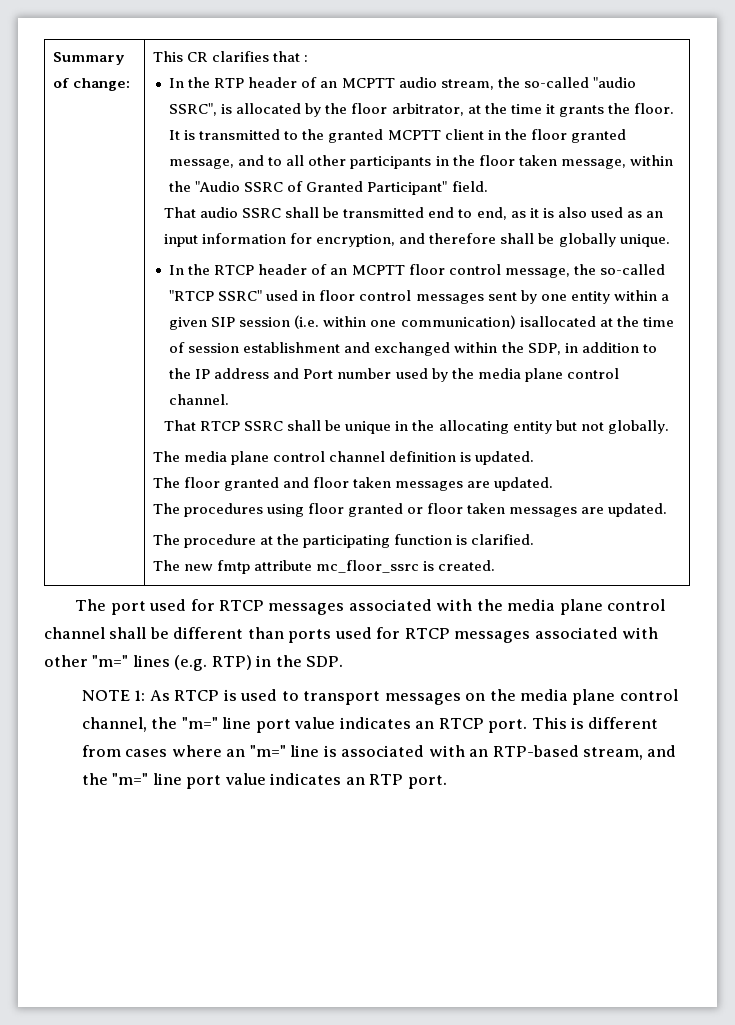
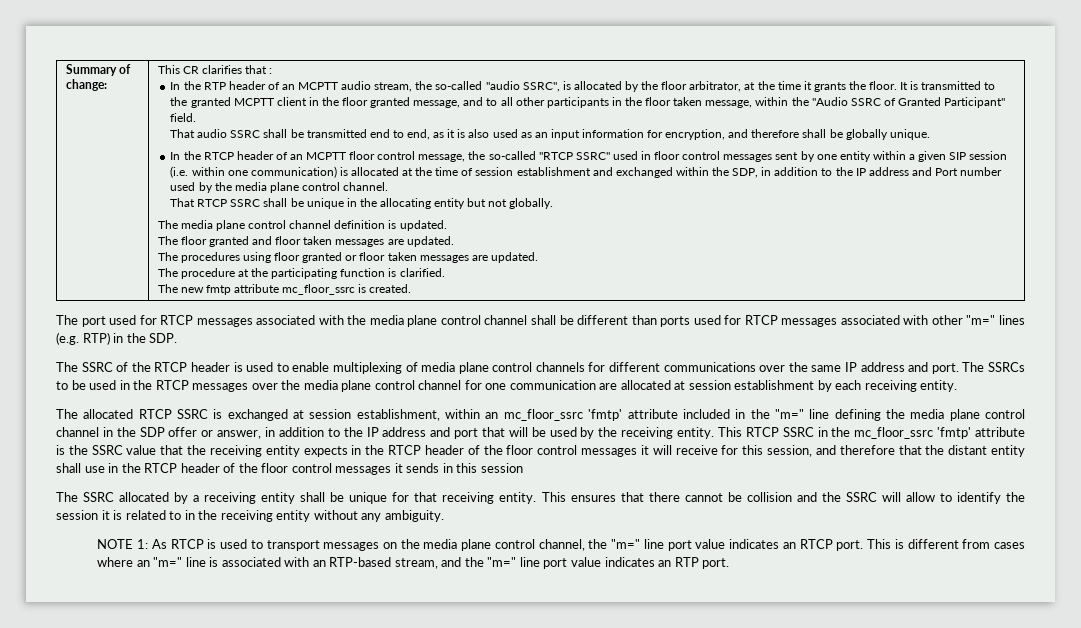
[519,316,596,327] isallocated -> [339,167,399,176] is allocated
(344, 661) none -> [56,362,1026,374] [56,380,958,392] [56,409,1025,421] [56,427,1026,439] [56,445,1025,457] [56,463,523,475] [56,492,1026,504] [56,510,444,522] // The SSRC of the RTCP header is used to enable multiplexing of media plane control channels for different communications over the same IP address and port. The SSRCs to be used in the RTCP messages over the media plane control channel for one communication are allocated at session establishment by each receiving entity. // The allocated RTCP SSRC is exchanged at session establishment, within an mc_floor_ssrc 'fmtp' attribute included in the "m=" line defining the media plane control channel in the SDP offer or answer, in addition to the IP address and port that will be used by the receiving entity. This RTCP SSRC in the mc_floor_ssrc 'fmtp' attribute is the SSRC value that the receiving entity expects in the RTCP header of the floor control messages it will receive for this session, and therefore that the distant entity shall use in the RTCP header of the floor control messages it sends in this session // The SSRC allocated by a receiving entity shall be unique for that receiving entity. This ensures that there cannot be collision and the SSRC will allow to identify the session it is related to in the receiving entity without any ambiguity.

